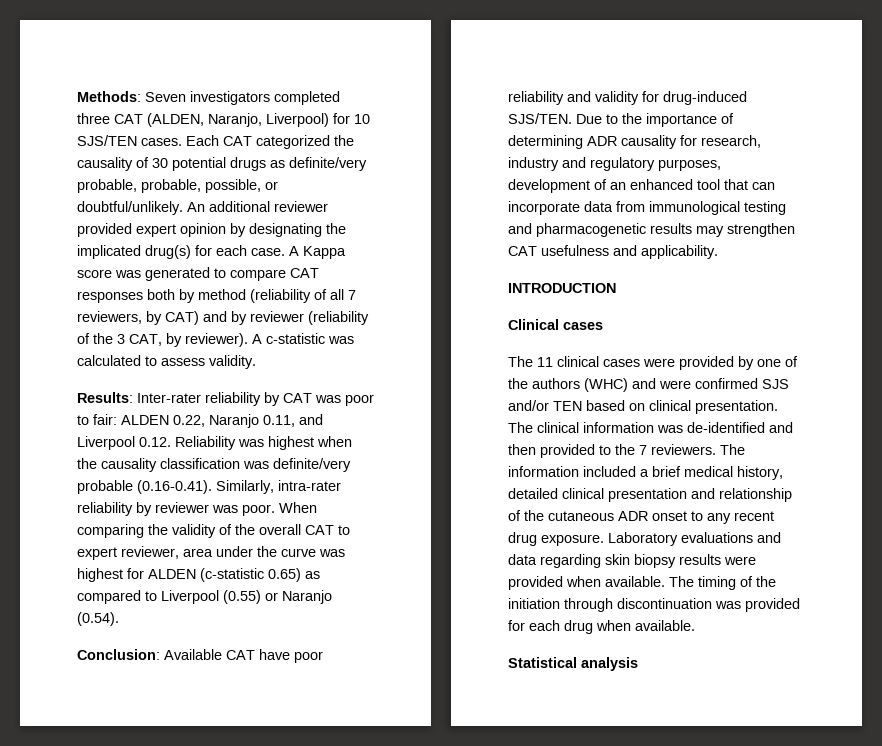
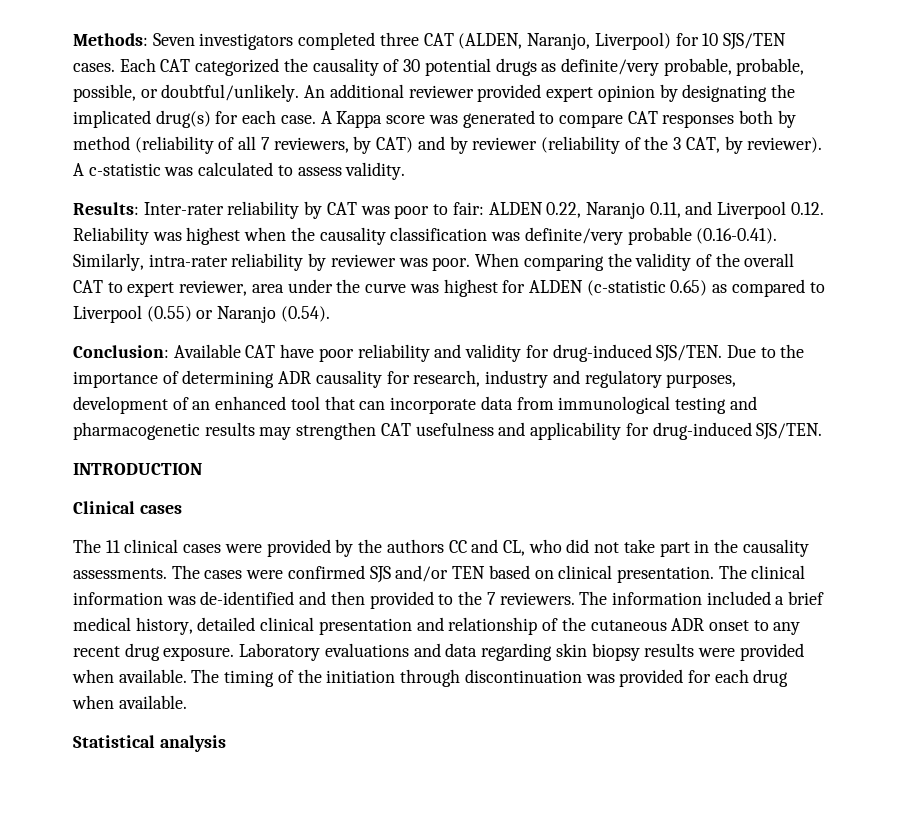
[641,245,718,259] applicability. -> [530,422,823,440] applicability for drug-induced SJS/TEN.
[757,356,798,367] [508,378,656,392] one of the authors (WHC) and -> [358,539,809,557] [73,565,243,579] the authors CC and CL, who did not take part in the causality assessments. The cases

